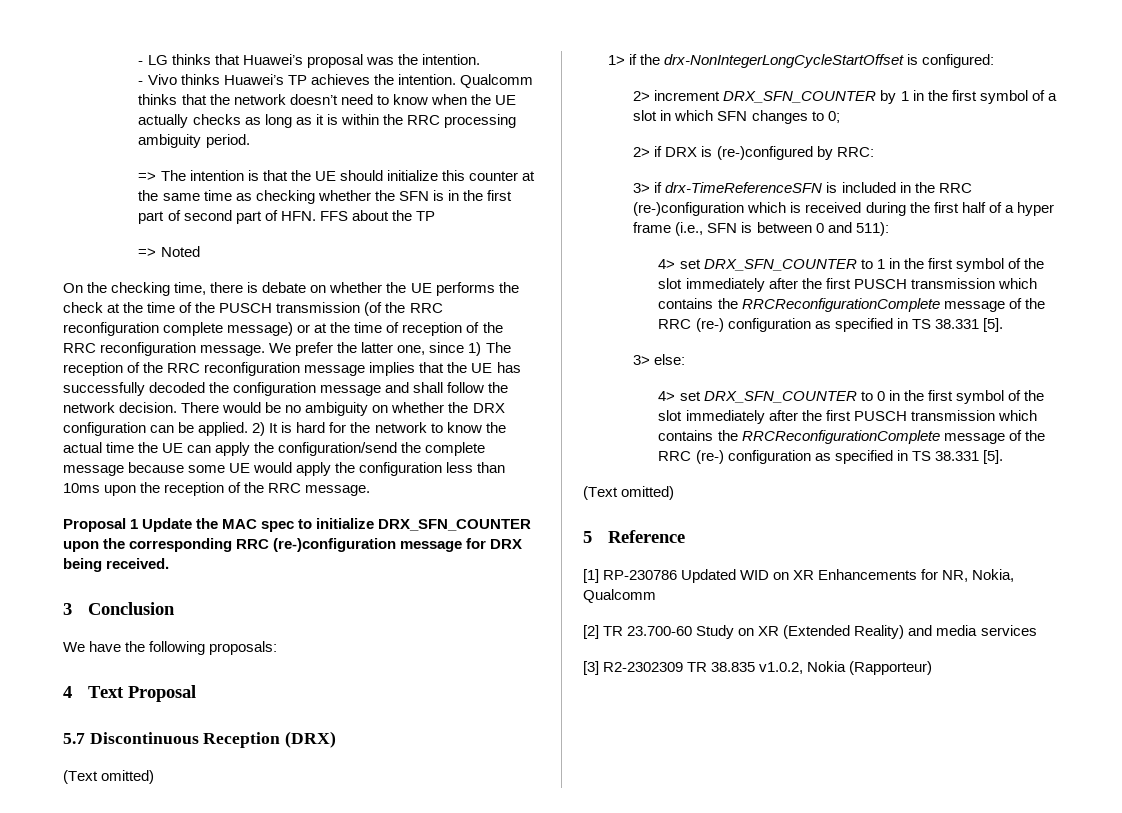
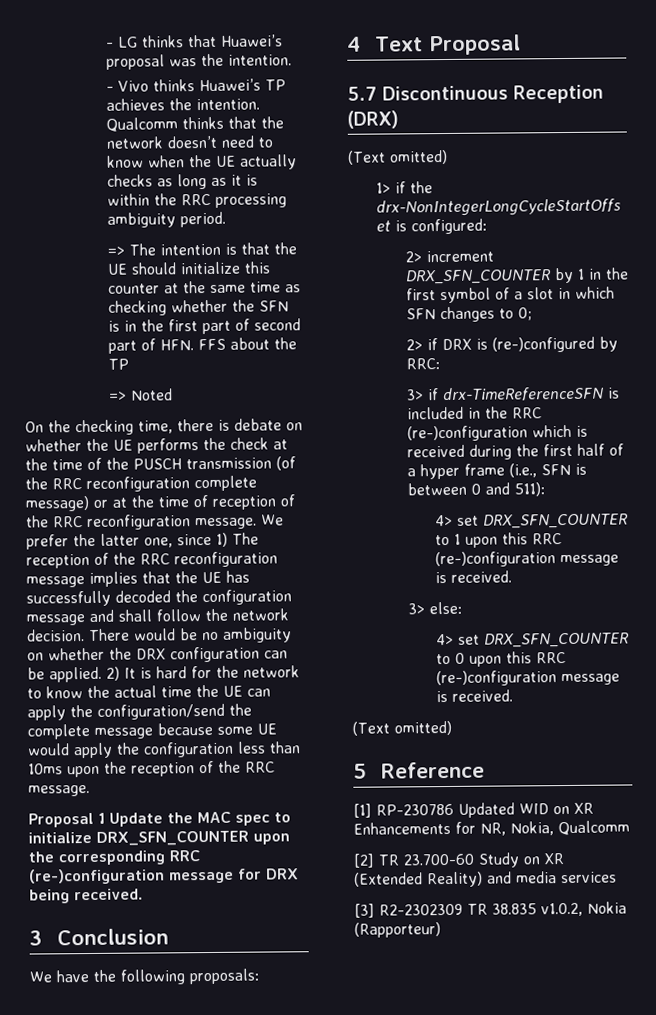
[888,258,1044,272] [658,278,1037,292] [658,298,1045,312] [658,318,1003,332] in the first symbol of the slot immediately after the first PUSCH transmission which contains the RRCReconfigurationComplete message of the RRC (re-) configuration as specified in TS 38.331 [5]. -> [464,532,562,548] [434,551,619,568] [434,570,512,584] upon this RRC (re-)configuration message is received.
[888,390,1044,404] [658,410,1037,424] [658,430,1045,444] [658,450,1003,464] in the first symbol of the slot immediately after the first PUSCH transmission which contains the RRCReconfigurationComplete message of the RRC (re-) configuration as specified in TS 38.331 [5]. -> [468,651,566,667] [435,670,620,687] [435,689,513,703] upon this RRC (re-)configuration message is received.

